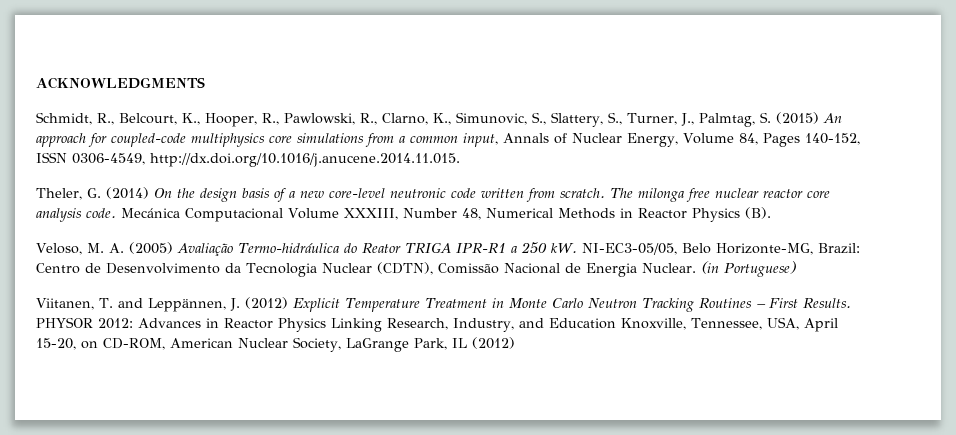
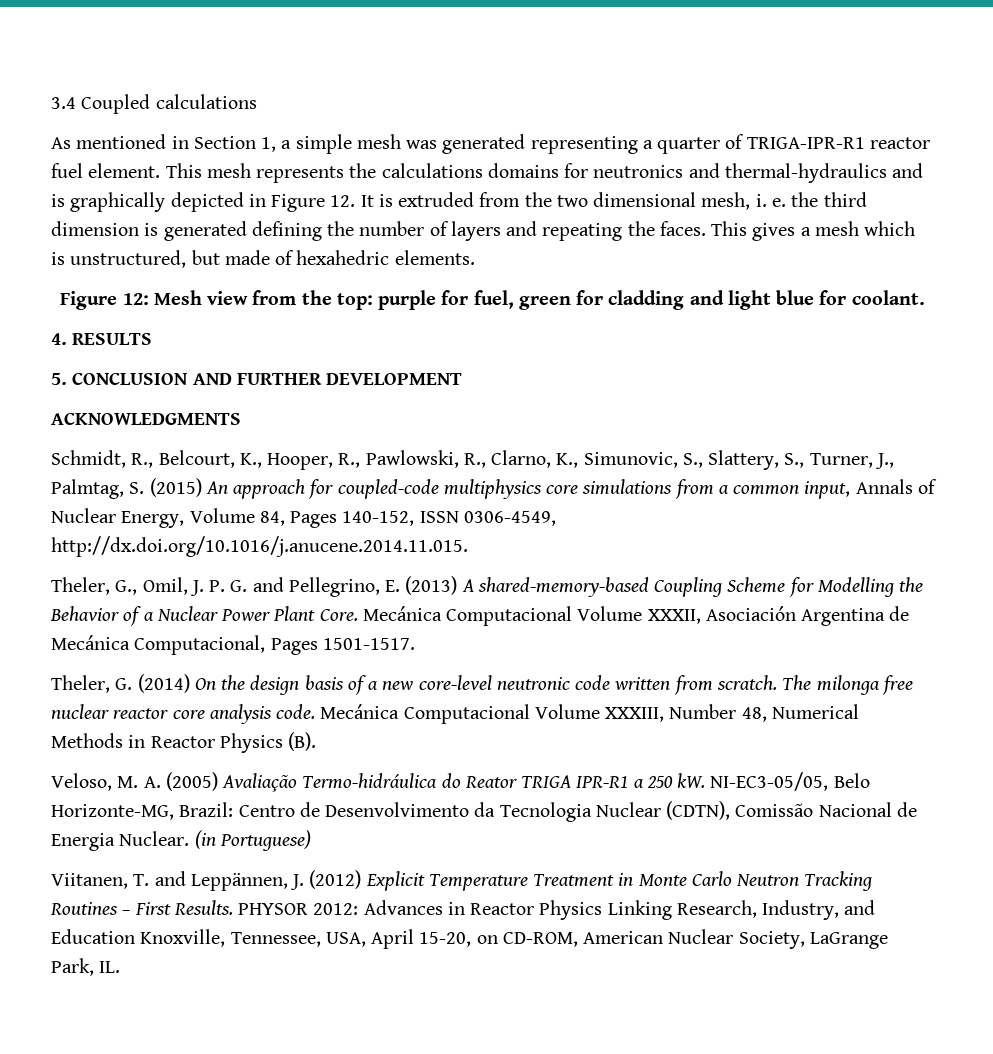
(36, 83) none -> [51,94,257,114] [51,134,930,154] [51,163,924,183] [51,192,867,212] [51,221,916,241] [51,250,475,268] [60,290,925,310] [51,333,153,345] [51,372,463,385] 3.4 Coupled calculations // As mentioned in Section 1, a simple mesh was generated representing a quarter of TRIGA-IPR-R1 reactor fuel element. This mesh represents the calculations domains for neutronics and thermal-hydraulics and is graphically depicted in Figure 12. It is extruded from the two dimensional mesh, i. e. the third dimension is generated defining the number of layers and repeating the faces. This gives a mesh which is unstructured, but made of hexahedric elements. // Figure 12: Mesh view from the top: purple for fuel, green for cladding and light blue for coolant. // 4. RESULTS // 5. CONCLUSION AND FURTHER DEVELOPMENT //
(460, 160) none -> [51,576,924,597] [50,606,910,626] [51,635,415,655] // Theler, G., Omil, J. P. G. and Pellegrino, E. (2013) A shared-memory-based Coupling Scheme for Modelling the Behavior of a Nuclear Power Plant Core. Mecánica Computacional Volume XXXII, Asociación Argentina de Mecánica Computacional, Pages 1501-1517.
[451,337,515,349] IL (2012) -> [99,961,121,973] IL.

